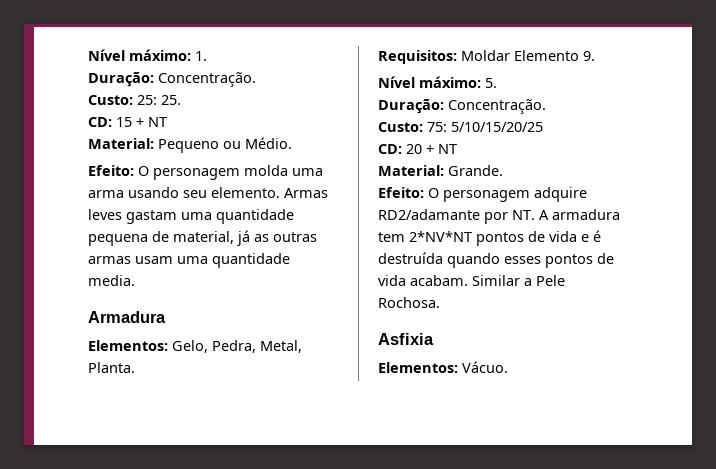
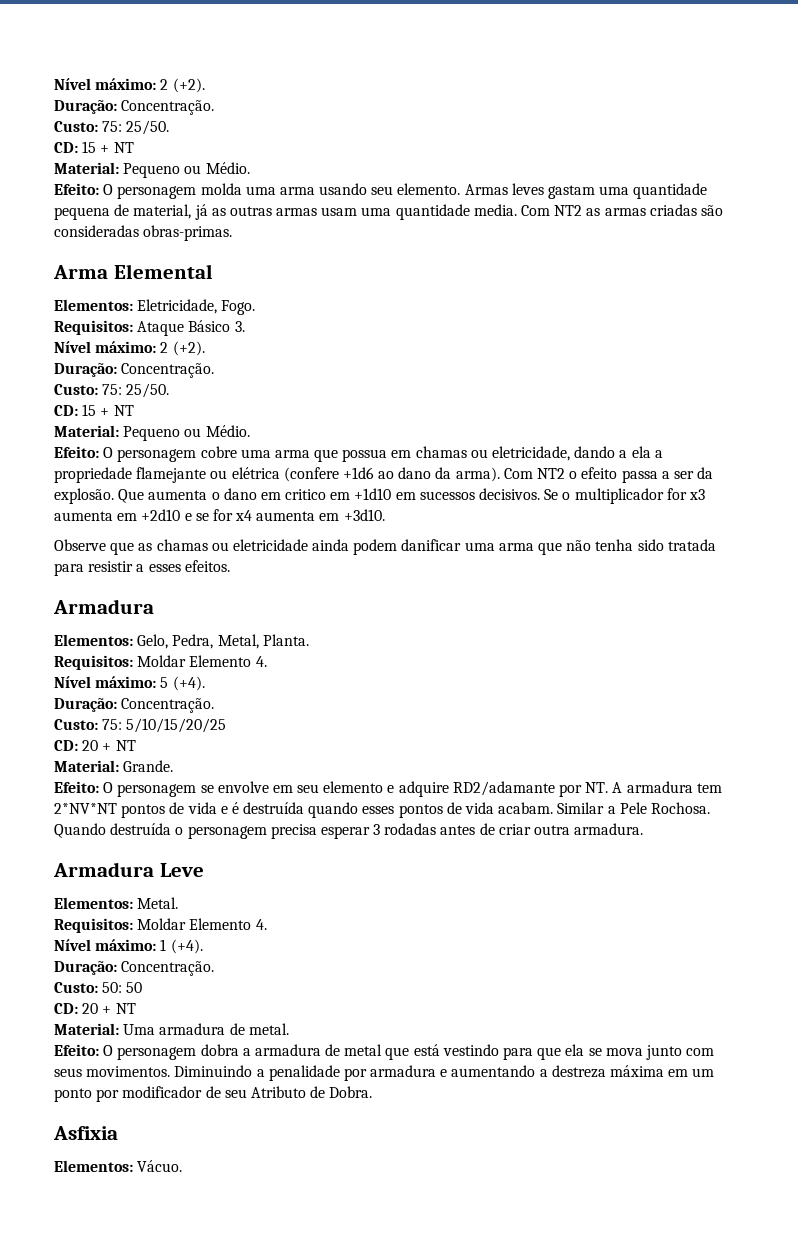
[88,49,207,61] [88,72,256,87] [88,95,181,105] Nível máximo: 1. // Duração: Concentração. // Custo: 25: 25. -> [54,78,205,93] [54,100,215,115] [54,120,170,135] Nível máximo: 2 (+2). // Duração: Concentração. // Custo: 75: 25/50.
(135, 280) none -> [521,204,723,216] [54,225,233,241] [53,264,213,279] [54,299,256,315] [54,320,245,336] [54,341,205,356] [54,363,215,378] [54,383,170,398] [54,404,134,416] [54,425,250,441] [54,446,663,462] [54,467,714,483] [54,488,705,504] [54,509,385,521] [54,539,716,555] [54,560,230,576] Com NT2 as armas criadas são consideradas obras-primas. // Arma Elemental // Elementos: Eletricidade, Fogo. // Requisitos: Ataque Básico 3. // Nível máximo: 2 (+2). // Duração: Concentração. // Custo: 75: 25/50. // CD: 15 + NT // Material: Pequeno ou Médio. // Efeito: O personagem cobre uma arma que possua em chamas ou eletricidade, dando a ela a propriedade flamejante ou elétrica (confere +1d6 ao dano da arma). Com NT2 o efeito passa a ser da explosão. Que aumenta o dano em critico em +1d10 em sucessos decisivos. Se o multiplicador for x3 aumenta em +2d10 e se for x4 aumenta em +3d10. // Observe que as chamas ou eletricidade ainda podem danificar uma arma que não tenha sido tratada para resistir a esses efeitos.
[583,51,595,61] [378,76,497,88] 9. // Nível máximo: 5. -> [255,656,267,667] [54,676,205,691] 4. // Nível máximo: 5 (+4).
(530, 196) none -> [200,781,395,793] se envolve em seu elemento e
(440, 302) none -> [54,823,644,839] [53,862,204,877] [54,897,179,909] [54,918,267,933] [54,939,203,954] [54,961,215,976] [54,982,143,993] [54,1003,136,1014] [54,1023,289,1035] [54,1044,715,1060] [54,1065,715,1081] [54,1086,373,1102] Quando destruída o personagem precisa esperar 3 rodadas antes de criar outra armadura. // Armadura Leve // Elementos: Metal. // Requisitos: Moldar Elemento 4. // Nível máximo: 1 (+4). // Duração: Concentração. // Custo: 50: 50 // CD: 20 + NT // Material: Uma armadura de metal. // Efeito: O personagem dobra a armadura de metal que está vestindo para que ela se mova junto com seus movimentos. Diminuindo a penalidade por armadura e aumentando a destreza máxima em um ponto por modificador de seu Atributo de Dobra.

